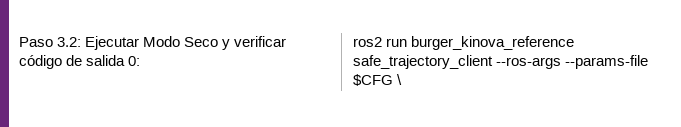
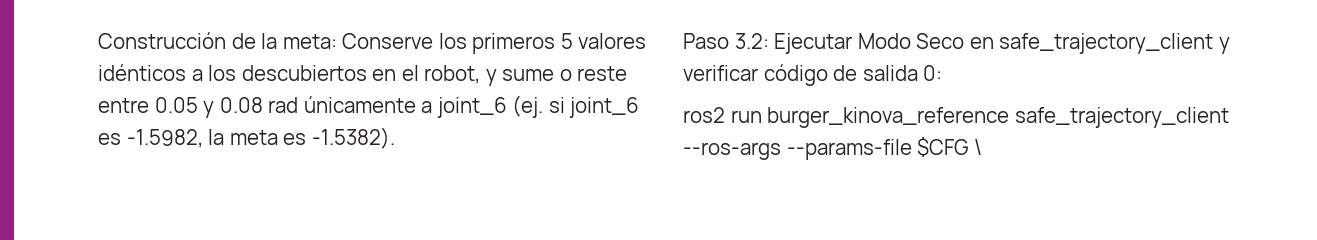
(19, 42) none -> [98,32,647,54] [98,64,628,86] [98,95,640,118] [98,127,395,149] Construcción de la meta: Conserve los primeros 5 valores idénticos a los descubiertos en el robot, y sume o reste entre 0.05 y 0.08 rad únicamente a joint_6 (ej. si joint_6 es -1.5982, la meta es -1.5382). //
(219, 42) none -> [969,33,1214,54] en safe_trajectory_client

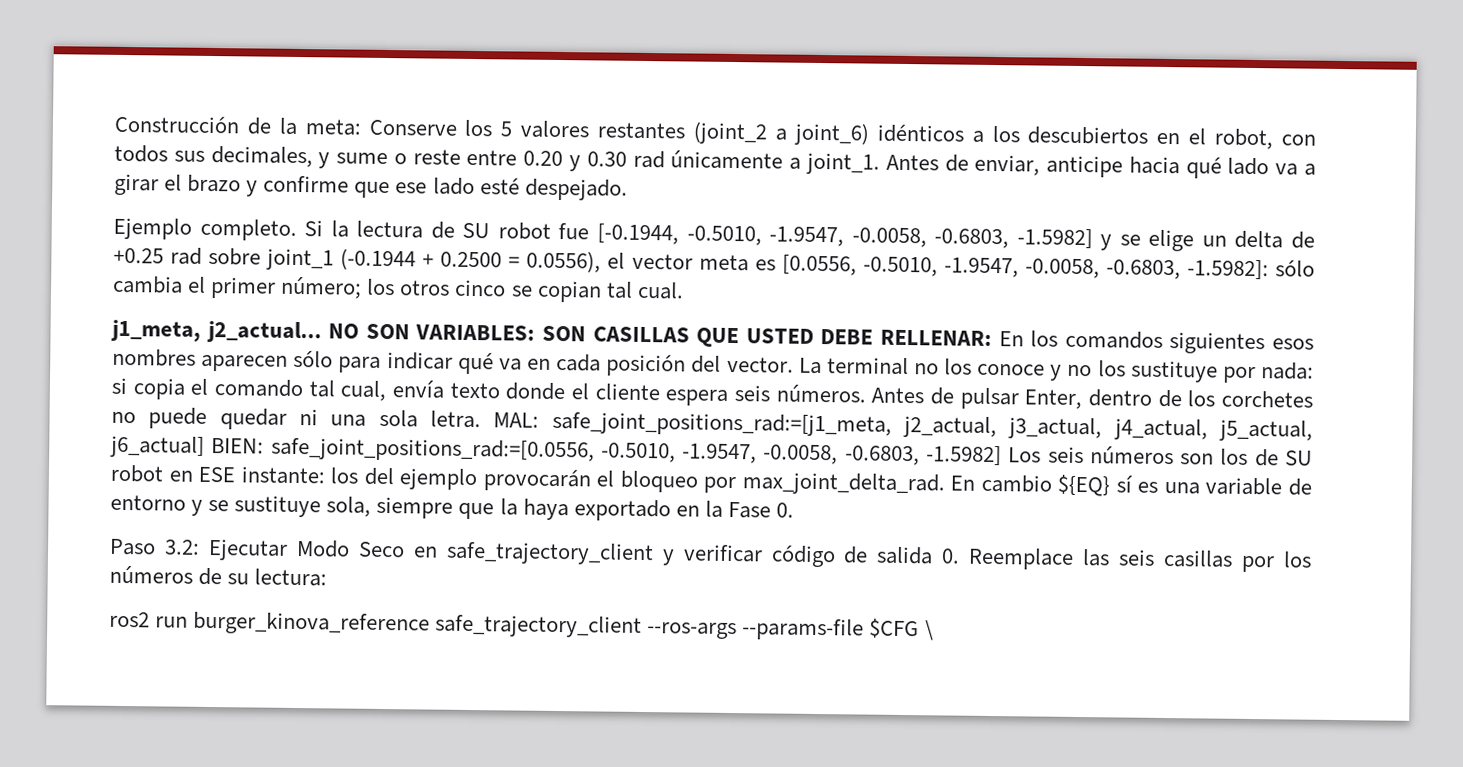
[472,33,556,54] primeros -> (494, 128) none
(647, 41) none -> [597,121,870,146] restantes (joint_2 a joint_6)
(481, 74) none -> [1281,134,1316,146] [114,144,313,168] con todos sus decimales,
[154,95,640,118] [98,127,395,149] 0.05 y 0.08 rad únicamente a joint_6 (ej. si joint_6 es -1.5982, la meta es -1.5382). -> [523,150,1316,179] [114,173,628,201] [113,217,1315,252] [113,247,1316,281] [113,275,684,303] [110,319,1314,355] [112,348,1314,384] [111,377,1313,410] [111,407,1313,442] [110,435,1313,467] [110,464,1312,497] [110,494,794,522] 0.20 y 0.30 rad únicamente a joint_1. Antes de enviar, anticipe hacia qué lado va a girar el brazo y confirme que ese lado esté despejado. // Ejemplo completo. Si la lectura de SU robot fue [-0.1944, -0.5010, -1.9547, -0.0058, -0.6803, -1.5982] y se elige un delta de +0.25 rad sobre joint_1 (-0.1944 + 0.2500 = 0.0556), el vector meta es [0.0556, -0.5010, -1.9547, -0.0058, -0.6803, -1.5982]: sólo cambia el primer número; los otros cinco se copian tal cual. // j1_meta, j2_actual... NO SON VARIABLES: SON CASILLAS QUE USTED DEBE RELLENAR: En los comandos siguientes esos nombres aparecen sólo para indicar qué va en cada posición del vector. La terminal no los conoce y no los sustituye por nada: si copia el comando tal cual, envía texto donde el cliente espera seis números. Antes de pulsar Enter, dentro de los corchetes no puede quedar ni una sola letra. MAL: safe_joint_positions_rad:=[j1_meta, j2_actual, j3_actual, j4_actual, j5_actual, j6_actual] BIEN: safe_joint_positions_rad:=[0.0556, -0.5010, -1.9547, -0.0058, -0.6803, -1.5982] Los seis números son los de SU robot en ESE instante: los del ejemplo provocarán el bloqueo por max_joint_delta_rad. En cambio ${EQ} sí es una variable de entorno y se sustituye sola, siempre que la haya exportado en la Fase 0.
[923,65,943,81] 0: -> [941,547,1312,573] [109,565,328,587] 0. Reemplace las seis casillas por los números de su lectura:

